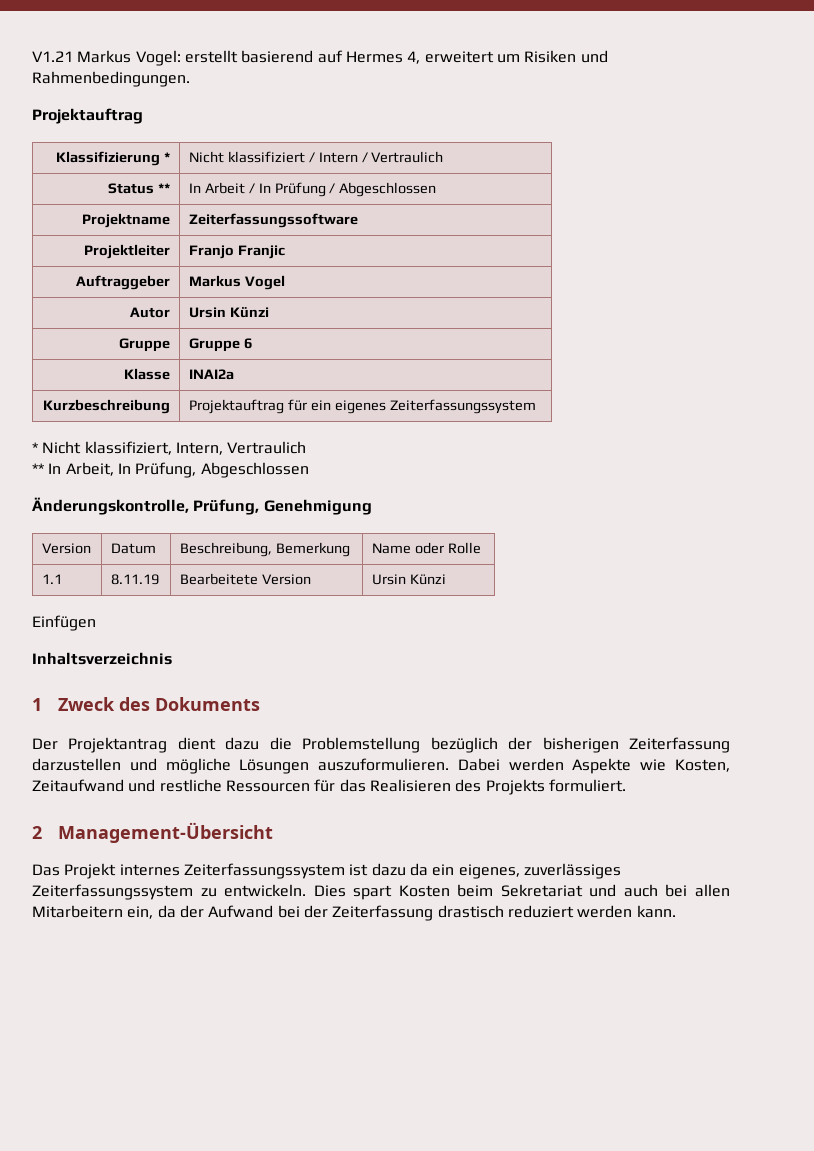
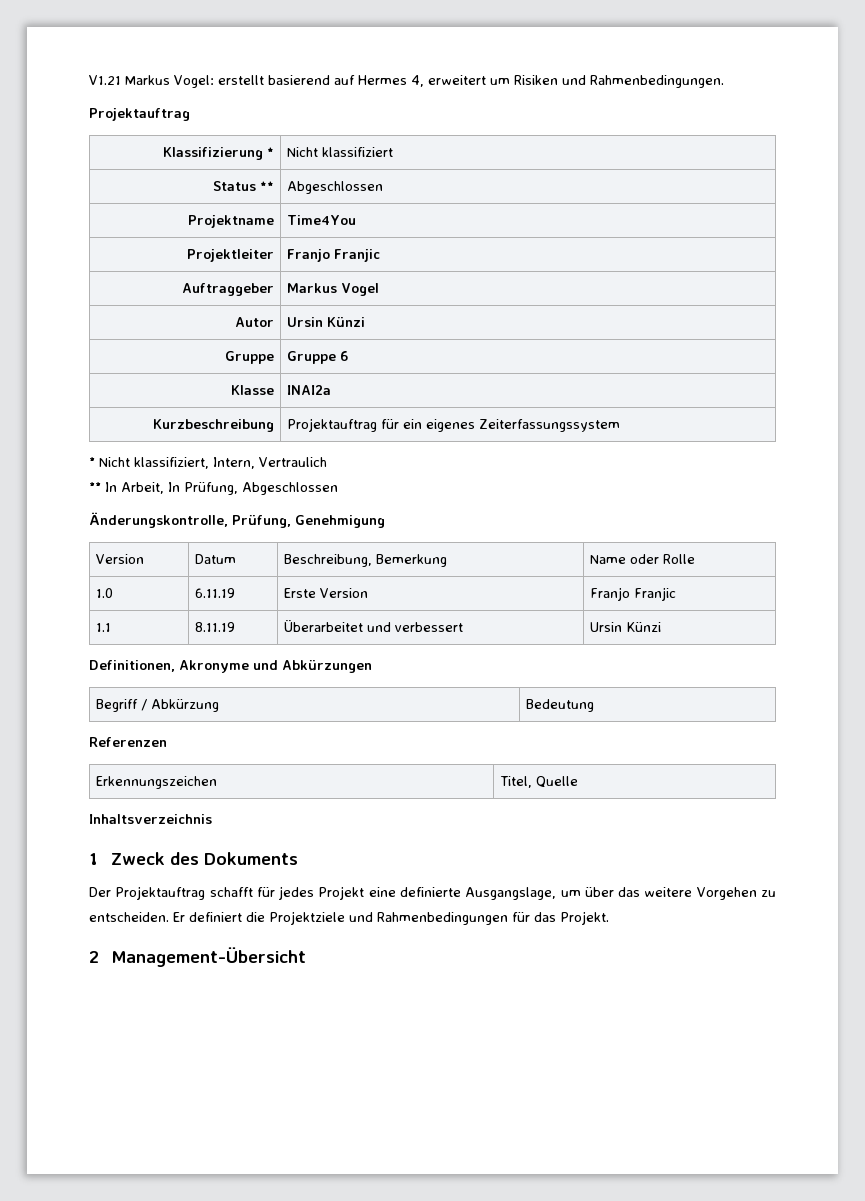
[308,151,444,163] [108,183,171,194] [188,182,336,197] / Intern / Vertraulich // Status ** | In Arbeit / In Prüfung / -> [212,181,274,191] // Status ** |
[188,213,358,228] Zeiterfassungssoftware -> [287,215,357,225] Time4You
(481, 548) none -> [96,588,114,598] [195,588,236,598] [284,588,369,598] [590,587,677,601] // 1.0 | 6.11.19 | Erste Version | Franjo Franjic
[179,573,311,585] [371,574,446,585] [32,615,96,631] Bearbeitete Version | Ursin Künzi // Einfügen -> [284,620,464,632] [590,622,662,632] [89,660,372,673] [96,699,220,712] [526,699,595,712] [89,737,167,747] [96,776,218,789] [500,776,579,788] Überarbeitet und verbessert | Ursin Künzi // Definitionen, Akronyme und Abkürzungen // Begriff / Abkürzung | Bedeutung // Referenzen // Erkennungszeichen | Titel, Quelle
[68,737,731,753] [32,758,731,774] [32,779,626,795] [32,822,273,843] [32,863,621,879] [32,884,730,900] [32,905,676,921] Projektantrag dient dazu die Problemstellung bezüglich der bisherigen Zeiterfassung darzustellen und mögliche Lösungen auszuformulieren. Dabei werden Aspekte wie Kosten, Zeitaufwand und restliche Ressourcen für das Realisieren des Projekts formuliert. // 2 Management-Übersicht // Das Projekt internes Zeiterfassungssystem ist dazu da ein eigenes, zuverlässiges Zeiterfassungssystem zu entwickeln. Dies spart Kosten beim Sekretariat und auch bei allen Mitarbeitern ein, da der Aufwand bei der Zeiterfassung drastisch reduziert werden kann. -> [115,886,777,900] [89,911,609,925] [89,947,307,967] Projektauftrag schafft für jedes Projekt eine definierte Ausgangslage, um über das weitere Vorgehen zu entscheiden. Er definiert die Projektziele und Rahmenbedingungen für das Projekt. // 2 Management-Übersicht

